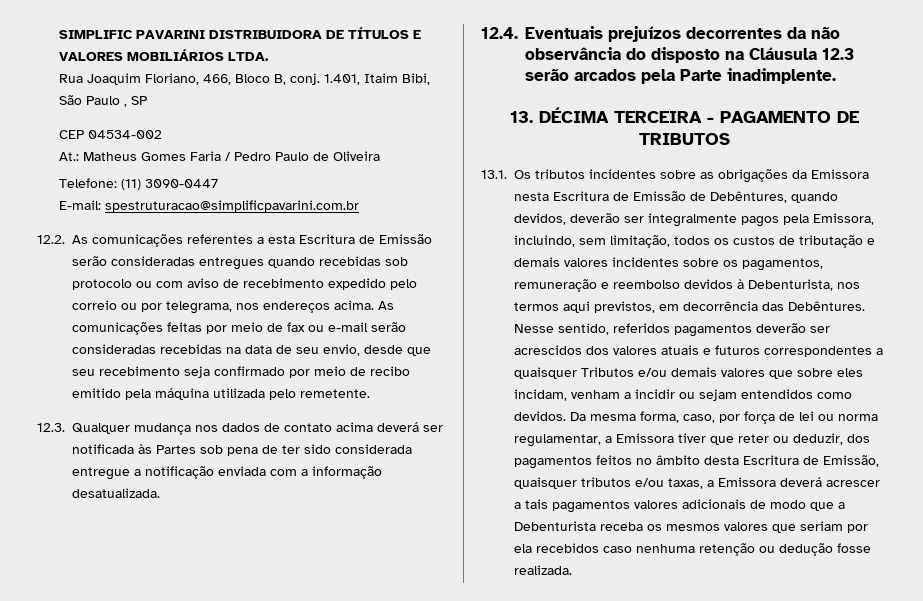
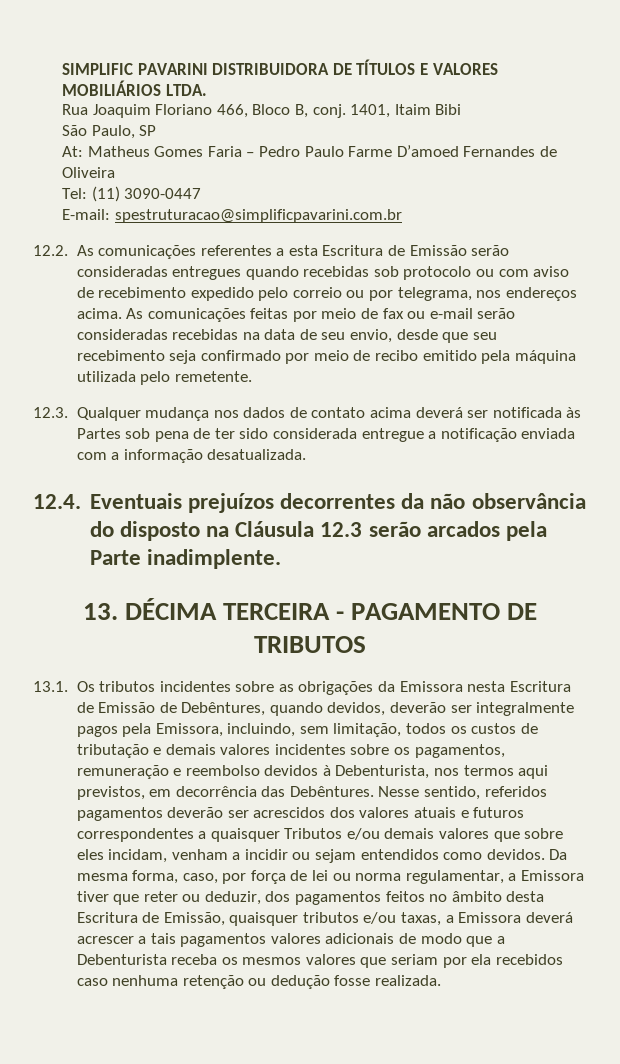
[144,73,199,85] Floriano, -> [155,104,213,115] Floriano
[323,73,430,85] [58,95,147,107] [58,130,162,139] [58,152,79,161] 1.401, Itaim Bibi, São Paulo , SP // CEP 04534-002 // At.: -> [350,104,462,118] [61,125,157,139] [61,146,83,157] 1401, Itaim Bibi // São Paulo, SP // At:
[224,152,231,161] / -> [246,152,255,157] –
(309, 156) none -> [348,145,536,157] Farme D’amoed Fernandes
[58,178,117,188] Telefone: -> [61,188,87,199] Tel:

